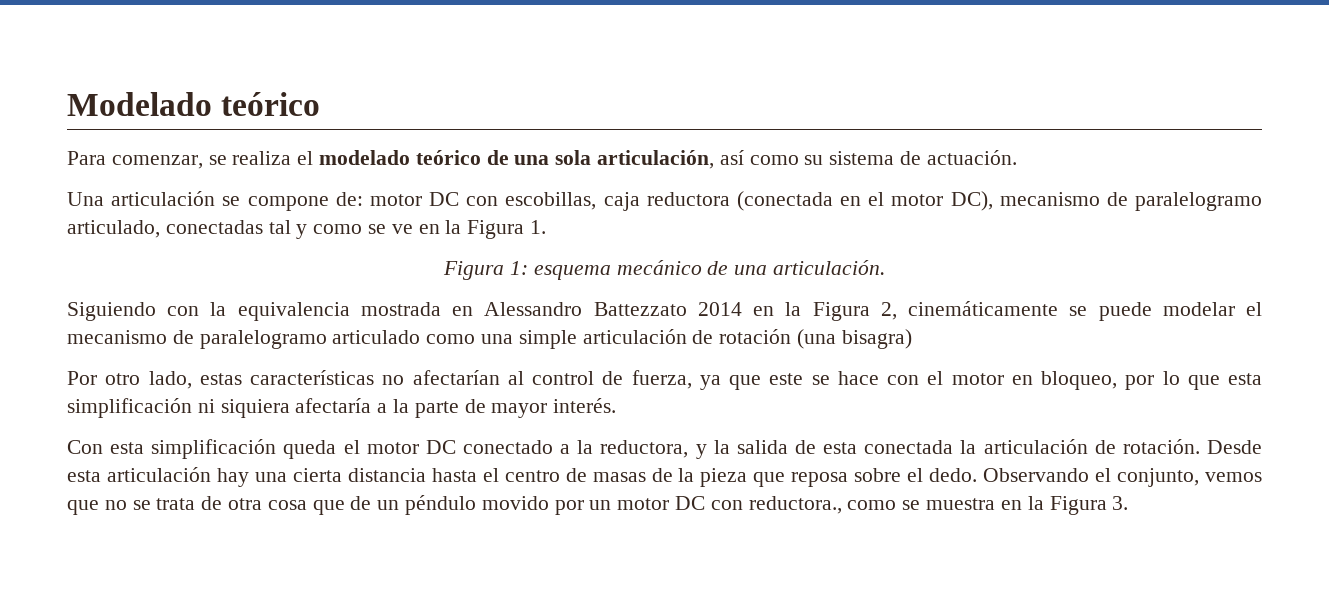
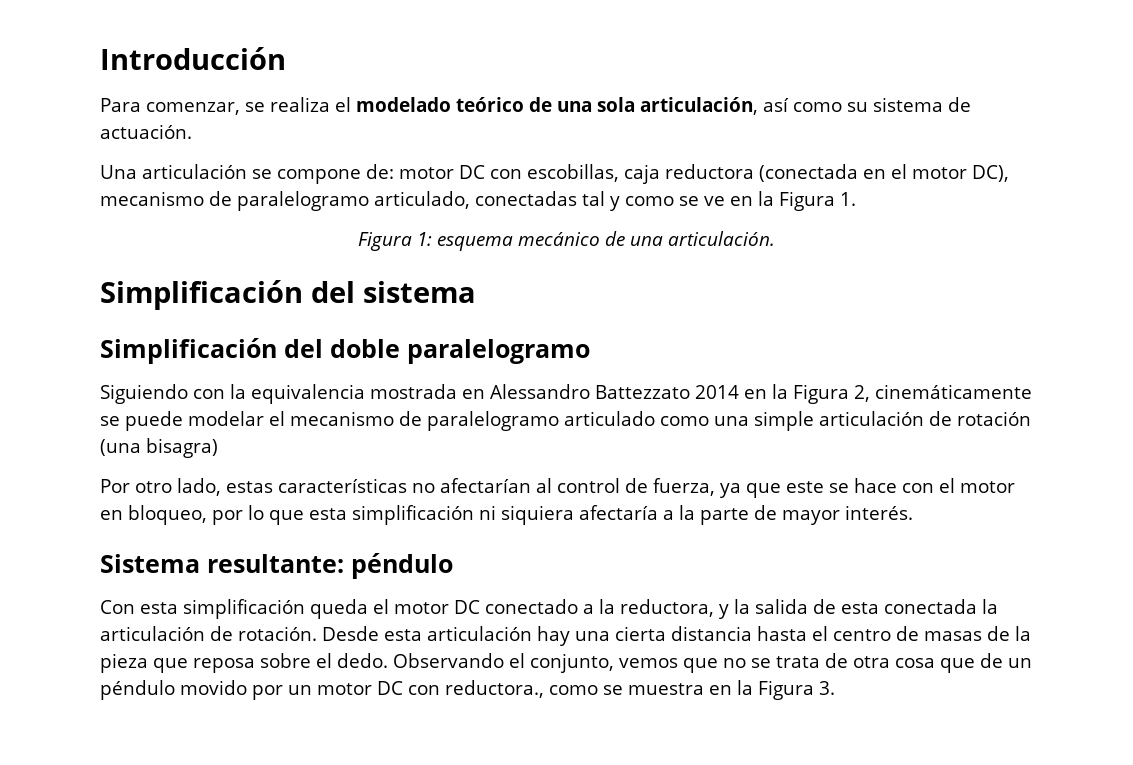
[67,92,321,116] Modelado teórico -> [100,47,286,70] Introducción
(885, 267) none -> [100,280,476,310] [100,338,590,364] // Simplificación del sistema // Simplificación del doble paralelogramo
(617, 405) none -> [100,553,453,579] // Sistema resultante: péndulo

